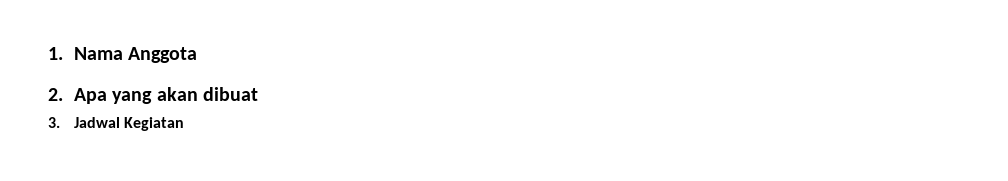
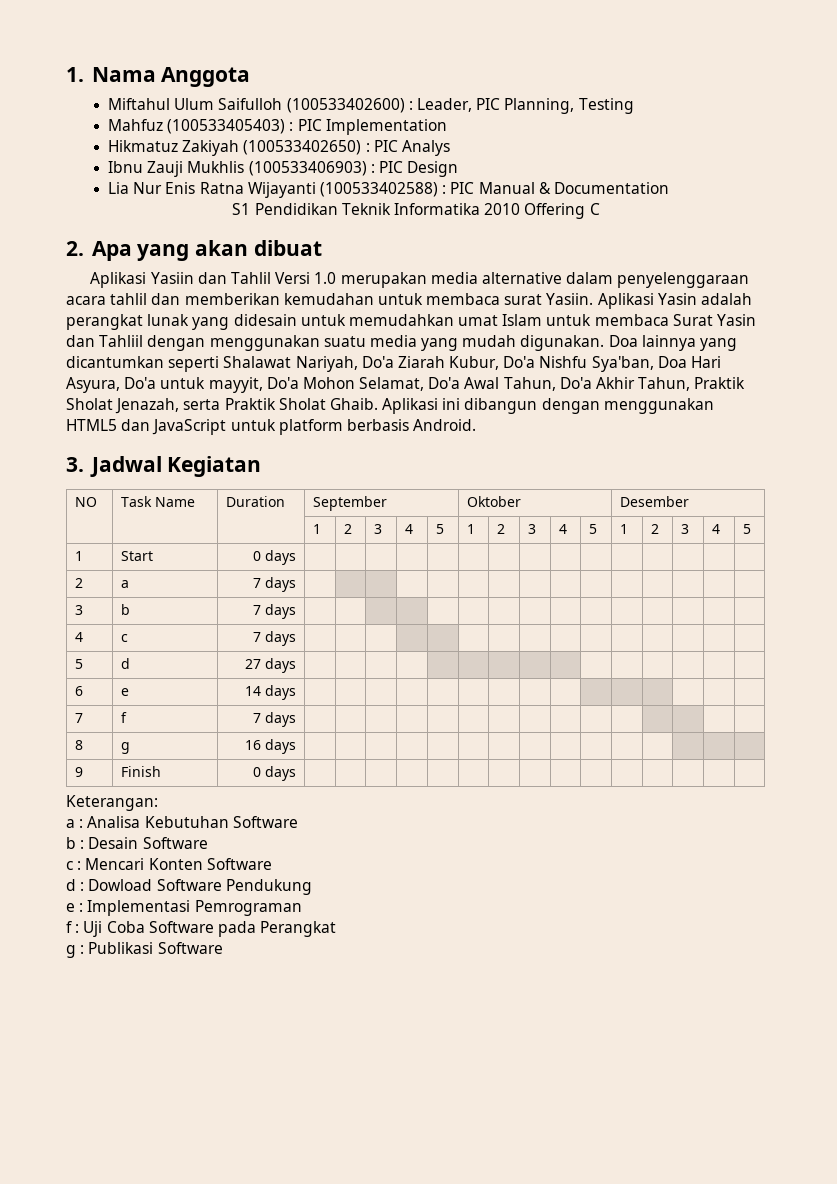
(198, 55) none -> [108,98,634,114] [108,119,447,135] [108,140,451,156] [108,161,459,177] [108,182,669,198] [232,203,600,219] // Miftahul Ulum Saifulloh (100533402600) : Leader, PIC Planning, Testing // Mahfuz (100533405403) : PIC Implementation // Hikmatuz Zakiyah (100533402650) : PIC Analys // Ibnu Zauji Mukhlis (100533406903) : PIC Design // Lia Nur Enis Ratna Wijayanti (100533402588) : PIC Manual & Documentation // S1 Pendidikan Teknik Informatika 2010 Offering C
[48,117,185,131] 3. Jadwal Kegiatan -> [90,272,750,288] [66,293,753,309] [66,314,757,330] [66,335,738,351] [66,356,722,372] [66,377,746,393] [66,398,714,414] [66,419,477,435] [66,456,262,477] [75,497,98,507] [121,496,196,507] [226,496,286,507] [313,496,388,511] [467,496,522,507] [620,496,690,507] [313,524,322,534] [344,524,353,534] [374,524,383,534] [405,524,414,534] [436,524,445,534] [467,524,476,534] [497,524,506,534] [528,524,537,534] [559,524,568,534] [589,524,598,534] [620,524,629,534] [651,524,660,534] [681,524,690,534] [712,524,721,534] [743,524,752,534] [75,551,84,561] [121,551,154,561] [252,550,296,565] [75,578,84,588] [121,580,130,588] [252,577,296,592] [75,605,84,615] [121,604,131,615] [252,604,296,619] [75,632,84,642] [121,634,129,642] [252,631,296,646] [75,659,84,669] [121,658,131,669] [244,658,296,673] [75,686,84,696] [121,688,130,696] [244,685,296,700] [75,713,84,723] [121,712,128,723] [252,712,296,727] [75,740,84,750] [121,742,131,754] [244,739,296,754] [75,767,84,777] [121,766,162,777] [252,766,296,781] [66,795,158,811] [66,816,298,828] [66,837,208,849] [66,858,272,870] [66,879,312,895] [66,900,302,916] [66,921,337,937] [66,942,223,958] Aplikasi Yasiin dan Tahlil Versi 1.0 merupakan media alternative dalam penyelenggaraan acara tahlil dan memberikan kemudahan untuk membaca surat Yasiin. Aplikasi Yasin adalah perangkat lunak yang didesain untuk memudahkan umat Islam untuk membaca Surat Yasin dan Tahliil dengan menggunakan suatu media yang mudah digunakan. Doa lainnya yang dicantumkan seperti Shalawat Nariyah, Do'a Ziarah Kubur, Do'a Nishfu Sya'ban, Doa Hari Asyura, Do'a untuk mayyit, Do'a Mohon Selamat, Do'a Awal Tahun, Do'a Akhir Tahun, Praktik Sholat Jenazah, serta Praktik Sholat Ghaib. Aplikasi ini dibangun dengan menggunakan HTML5 dan JavaScript untuk platform berbasis Android. // 3. Jadwal Kegiatan // NO | Task Name | Duration | September | Oktober | Desember // | | | 1 | 2 | 3 | 4 | 5 | 1 | 2 | 3 | 4 | 5 | 1 | 2 | 3 | 4 | 5 // 1 | Start | 0 days | | | | | | | | | | | | | | | // 2 | a | 7 days | | | | | | | | | | | | | | | // 3 | b | 7 days | | | | | | | | | | | | | | | // 4 | c | 7 days | | | | | | | | | | | | | | | // 5 | d | 27 days | | | | | | | | | | | | | | | // 6 | e | 14 days | | | | | | | | | | | | | | | // 7 | f | 7 days | | | | | | | | | | | | | | | // 8 | g | 16 days | | | | | | | | | | | | | | | // 9 | Finish | 0 days | | | | | | | | | | | | | | | // Keterangan: // a : Analisa Kebutuhan Software // b : Desain Software // c : Mencari Konten Software // d : Dowload Software Pendukung // e : Implementasi Pemrograman // f : Uji Coba Software pada Perangkat // g : Publikasi Software

